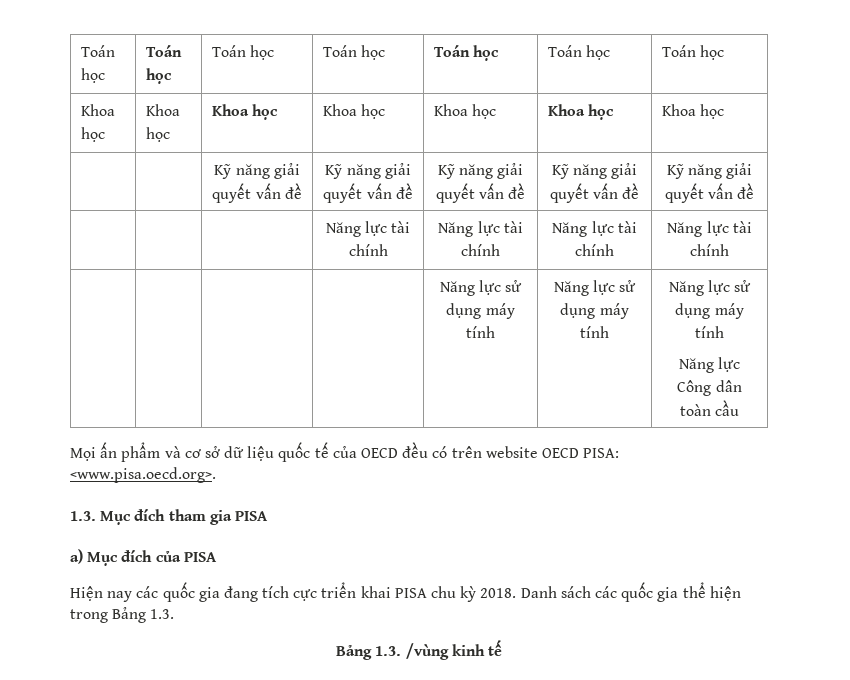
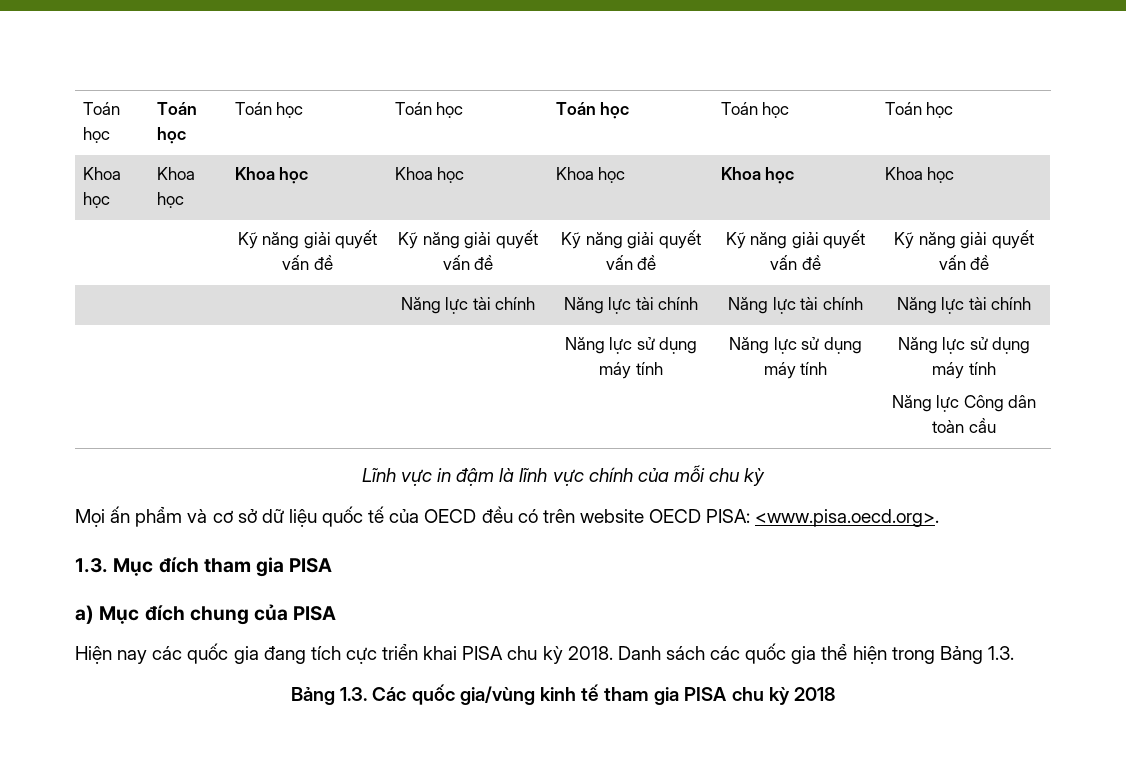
(740, 408) none -> [361,465,766,486] // Lĩnh vực in đậm là lĩnh vực chính của mỗi chu kỳ
(153, 556) none -> [189,606,249,625] chung
[405,640,502,660] /vùng kinh tế -> [372,684,835,705] Các quốc gia/vùng kinh tế tham gia PISA chu kỳ 2018

